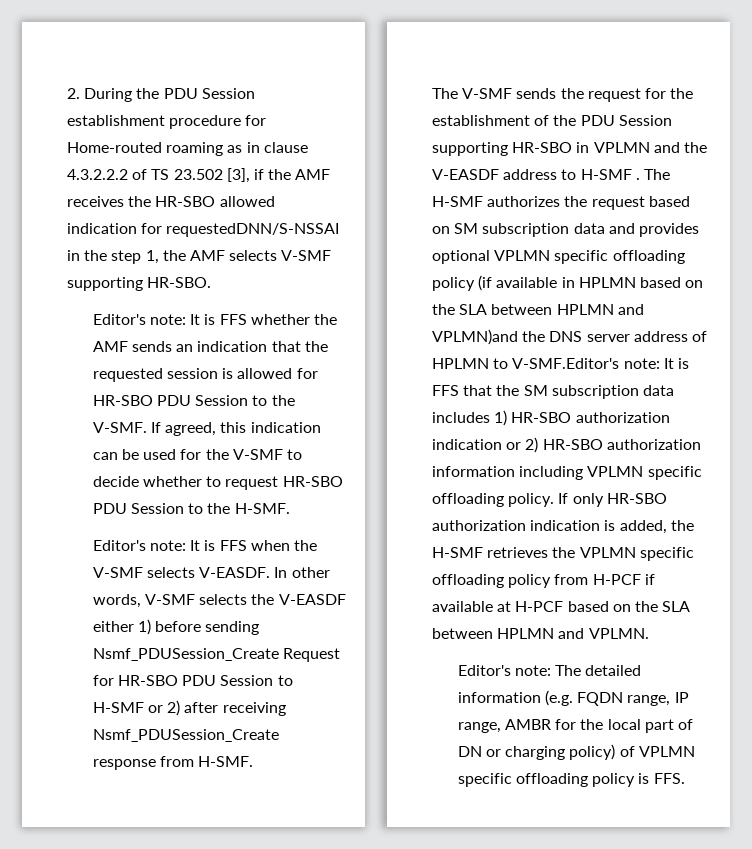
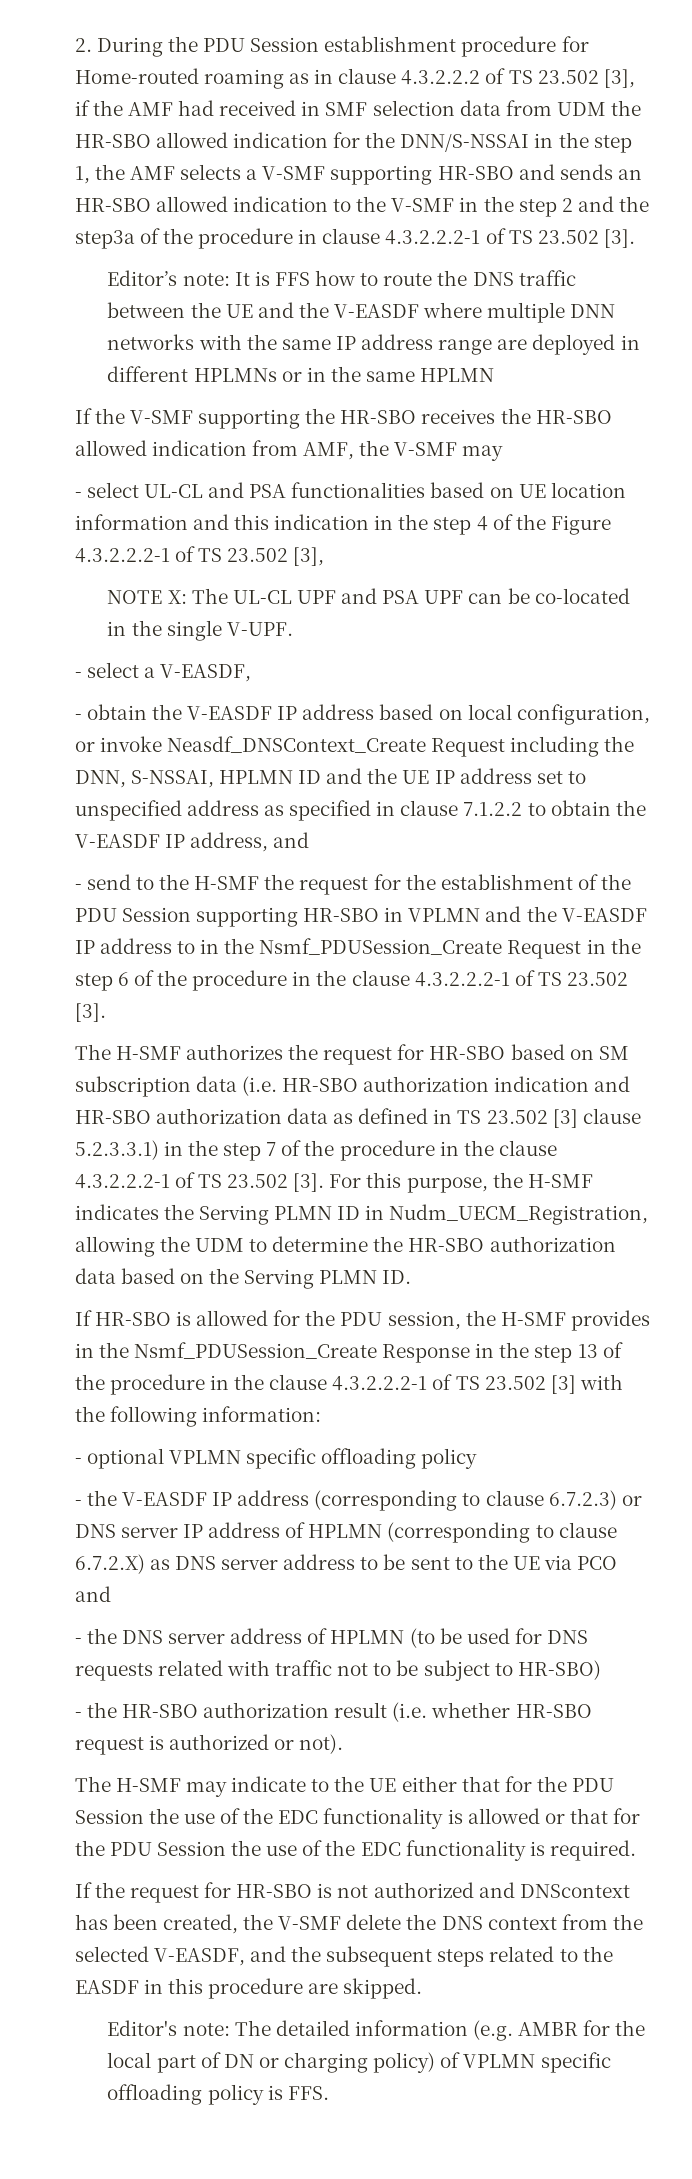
[66,196,124,207] receives -> [178,100,606,116] had received in SMF selection data from UDM
[166,223,340,237] requestedDNN/S-NSSAI -> [365,132,530,152] the DNN/S-NSSAI
[281,250,332,261] [66,277,212,291] [92,314,338,325] [92,341,328,352] [92,368,318,382] [92,395,295,406] [92,422,321,436] [92,449,303,460] [92,476,343,490] [92,503,290,514] [92,540,318,551] [92,567,330,578] [92,594,346,608] [92,619,260,635] [92,648,341,662] [92,675,293,686] [92,700,286,716] [92,729,279,742] [92,756,254,770] [431,88,557,99] V-SMF supporting HR-SBO. // Editor's note: It is FFS whether the AMF sends an indication that the requested session is allowed for HR-SBO PDU Session to the V-SMF. If agreed, this indication can be used for the V-SMF to decide whether to request HR-SBO PDU Session to the H-SMF. // Editor's note: It is FFS when the V-SMF selects V-EASDF. In other words, V-SMF selects the V-EASDF either 1) before sending Nsmf_PDUSession_Create Request for HR-SBO PDU Session to H-SMF or 2) after receiving Nsmf_PDUSession_Create response from H-SMF. // The V-SMF sends -> [246,164,642,185] [74,196,650,217] [74,228,635,249] [107,270,576,286] [107,302,616,323] [107,334,640,355] [107,366,495,382] [74,408,612,429] [74,440,504,461] [74,482,626,498] [74,514,611,535] [74,546,325,566] [107,588,630,604] [107,620,293,641] [74,662,252,682] [74,704,650,725] [74,736,635,757] [74,768,586,788] [74,800,646,821] [74,832,310,852] [74,874,260,890] a V-SMF supporting HR-SBO and sends an HR-SBO allowed indication to the V-SMF in the step 2 and the step3a of the procedure in clause 4.3.2.2.2-1 of TS 23.502 [3]. // Editor’s note: It is FFS how to route the DNS traffic between the UE and the V-EASDF where multiple DNN networks with the same IP address range are deployed in different HPLMNs or in the same HPLMN // If the V-SMF supporting the HR-SBO receives the HR-SBO allowed indication from AMF, the V-SMF may // - select UL-CL and PSA functionalities based on UE location information and this indication in the step 4 of the Figure 4.3.2.2.2-1 of TS 23.502 [3], // NOTE X: The UL-CL UPF and PSA UPF can be co-located in the single V-UPF. // - select a V-EASDF, // - obtain the V-EASDF IP address based on local configuration, or invoke Neasdf_DNSContext_Create Request including the DNN, S-NSSAI, HPLMN ID and the UE IP address set to unspecified address as specified in clause 7.1.2.2 to obtain the V-EASDF IP address, and // - send to the H-SMF
[503,169,640,180] address to H-SMF . -> [74,938,641,959] [74,970,629,991] [74,1003,106,1022] IP address to in the Nsmf_PDUSession_Create Request in the step 6 of the procedure in the clause 4.3.2.2.2-1 of TS 23.502 [3]. //
(645, 203) none -> [397,1044,506,1060] for HR-SBO
[608,223,699,237] and provides -> [241,1076,631,1096] [74,1108,641,1128] [74,1140,557,1161] [74,1172,593,1193] [74,1204,649,1225] [74,1236,616,1257] [74,1268,412,1289] [74,1310,650,1331] [74,1342,623,1363] [74,1374,623,1395] [74,1406,321,1427] [74,1458,82,1464] (i.e. HR-SBO authorization indication and HR-SBO authorization data as defined in TS 23.502 [3] clause 5.2.3.3.1) in the step 7 of the procedure in the clause 4.3.2.2.2-1 of TS 23.502 [3]. For this purpose, the H-SMF indicates the Serving PLMN ID in Nudm_UECM_Registration, allowing the UDM to determine the HR-SBO authorization data based on the Serving PLMN ID. // If HR-SBO is allowed for the PDU session, the H-SMF provides in the Nsmf_PDUSession_Create Response in the step 13 of the procedure in the clause 4.3.2.2.2-1 of TS 23.502 [3] with the following information: // -
[478,275,704,291] [431,304,644,315] [431,329,518,345] (if available in HPLMN based on the SLA between HPLMN and VPLMN)and -> [74,1490,642,1511] [74,1522,617,1543] [74,1554,618,1574] [74,1586,111,1602] [74,1638,82,1644] // - the V-EASDF IP address (corresponding to clause 6.7.2.3) or DNS server IP address of HPLMN (corresponding to clause 6.7.2.X) as DNS server address to be sent to the UE via PCO and // -
[493,358,689,369] [431,385,674,399] [431,410,670,426] [431,437,701,453] [431,466,702,480] [431,493,667,507] [431,520,694,534] [431,547,694,561] [431,574,655,588] [431,601,691,612] [431,628,649,639] to V-SMF.Editor's note: It is FFS that the SM subscription data includes 1) HR-SBO authorization indication or 2) HR-SBO authorization information including VPLMN specific offloading policy. If only HR-SBO authorization indication is added, the H-SMF retrieves the VPLMN specific offloading policy from H-PCF if available at H-PCF based on the SLA between HPLMN and VPLMN. -> [409,1628,589,1648] [74,1660,601,1681] [74,1702,592,1722] [74,1734,344,1755] [74,1776,615,1797] [74,1808,641,1829] [74,1840,636,1861] [74,1882,630,1903] [74,1914,643,1934] [74,1946,613,1967] [74,1978,423,1999] (to be used for DNS requests related with traffic not to be subject to HR-SBO) // - the HR-SBO authorization result (i.e. whether HR-SBO request is authorized or not). // The H-SMF may indicate to the UE either that for the PDU Session the use of the EDC functionality is allowed or that for the PDU Session the use of the EDC functionality is required. // If the request for HR-SBO is not authorized and DNScontext has been created, the V-SMF delete the DNS context from the selected V-EASDF, and the subsequent steps related to the EASDF in this procedure are skipped.
[577,692,689,706] [457,722,501,733] FQDN range, IP range, -> (514, 2030) none

